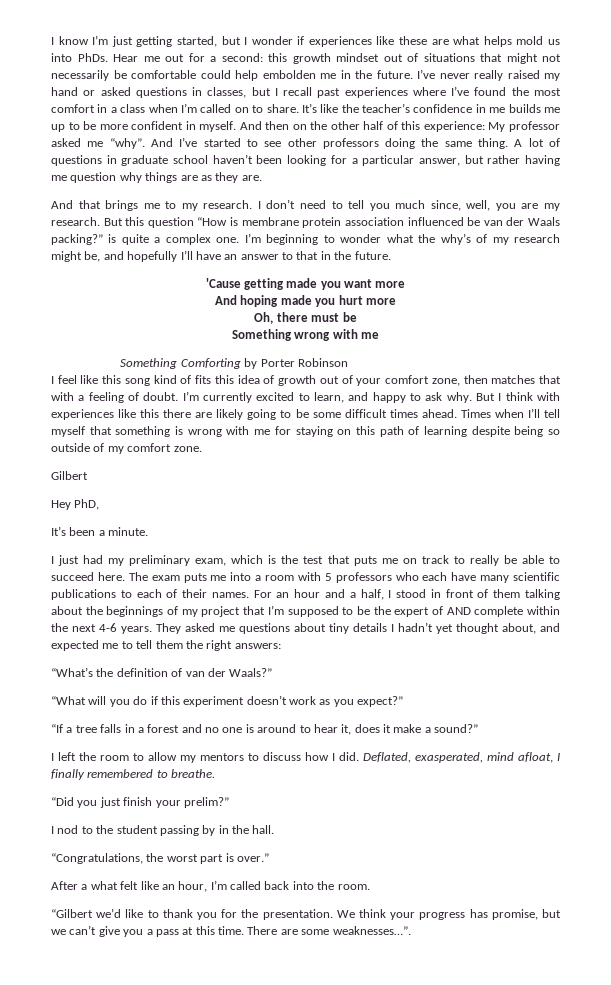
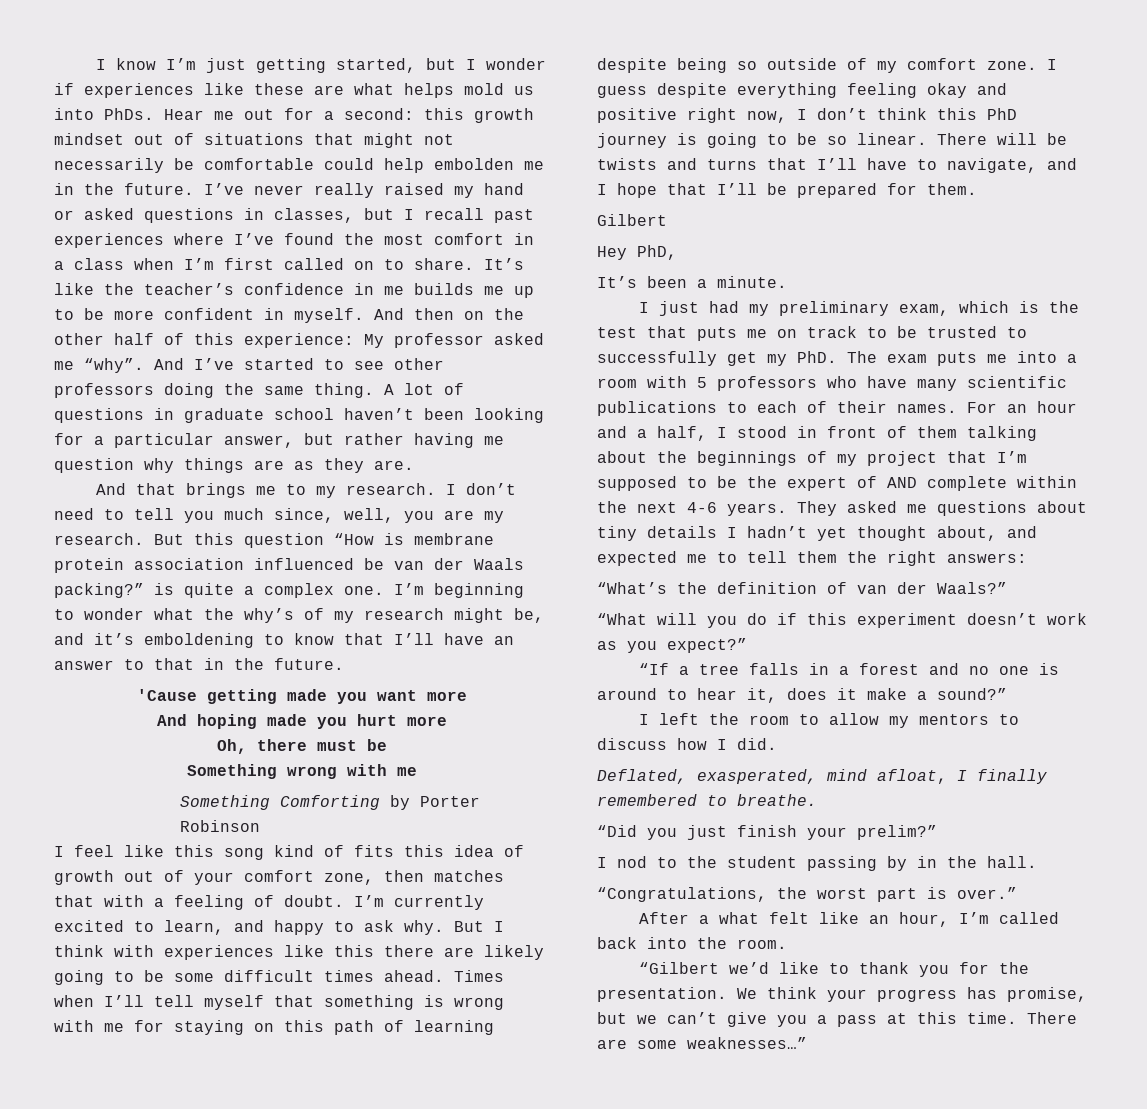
(197, 108) none -> [224,258,274,270] first
[127,251,178,262] hopefully -> [94,633,384,648] it’s emboldening to know that
(202, 449) none -> [1047,59,1057,70] [597,83,1007,98] [597,108,1017,123] [597,133,1067,148] [597,158,1077,173] [597,183,977,198] I guess despite everything feeling okay and positive right now, I don’t think this PhD journey is going to be so linear. There will be twists and turns that I’ll have to navigate, and I hope that I’ll be prepared for them.
[469,555,560,566] [51,572,125,581] really be able to succeed here. -> [897,326,1027,338] [597,351,837,366] be trusted to successfully get my PhD.
[422,572,448,581] each -> (857, 382) none
(359, 756) none -> (777, 744) //
[332,926,411,935] weaknesses…”. -> [687,1037,807,1049] weaknesses…”

